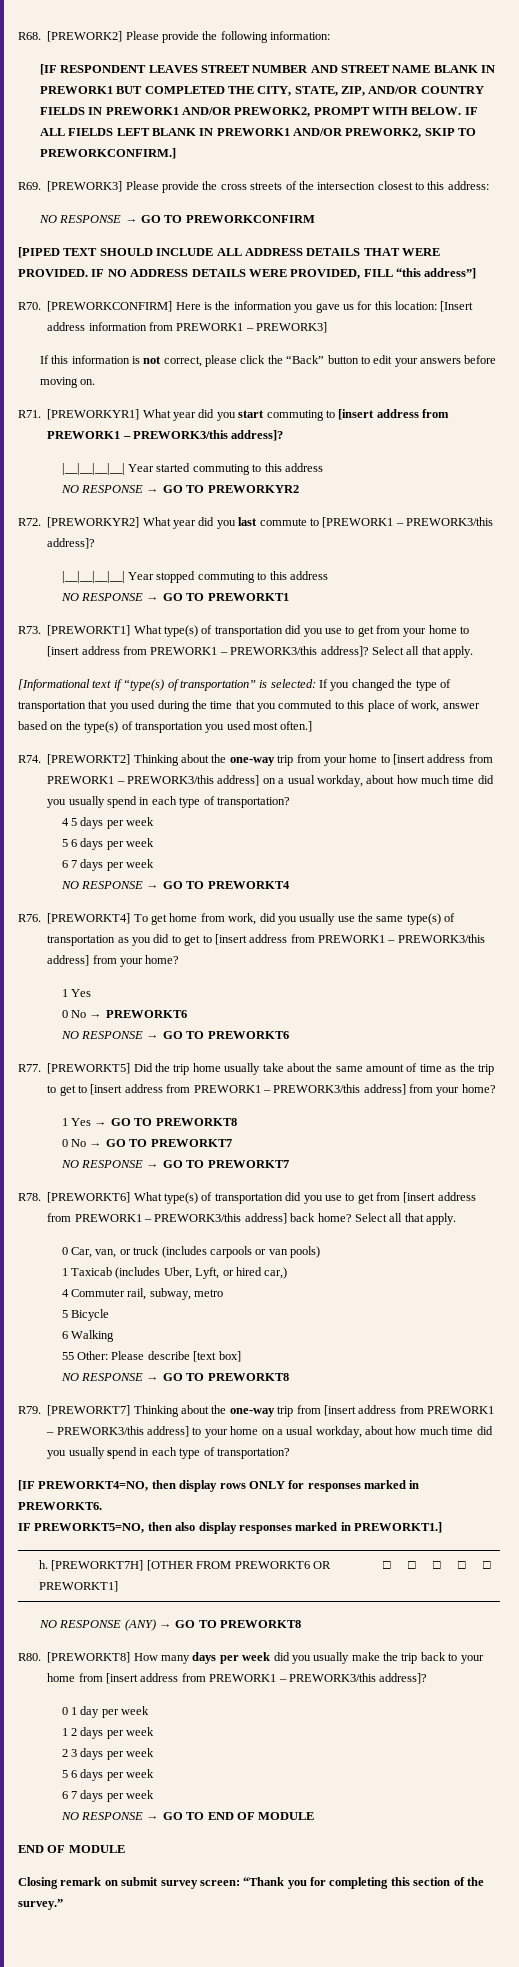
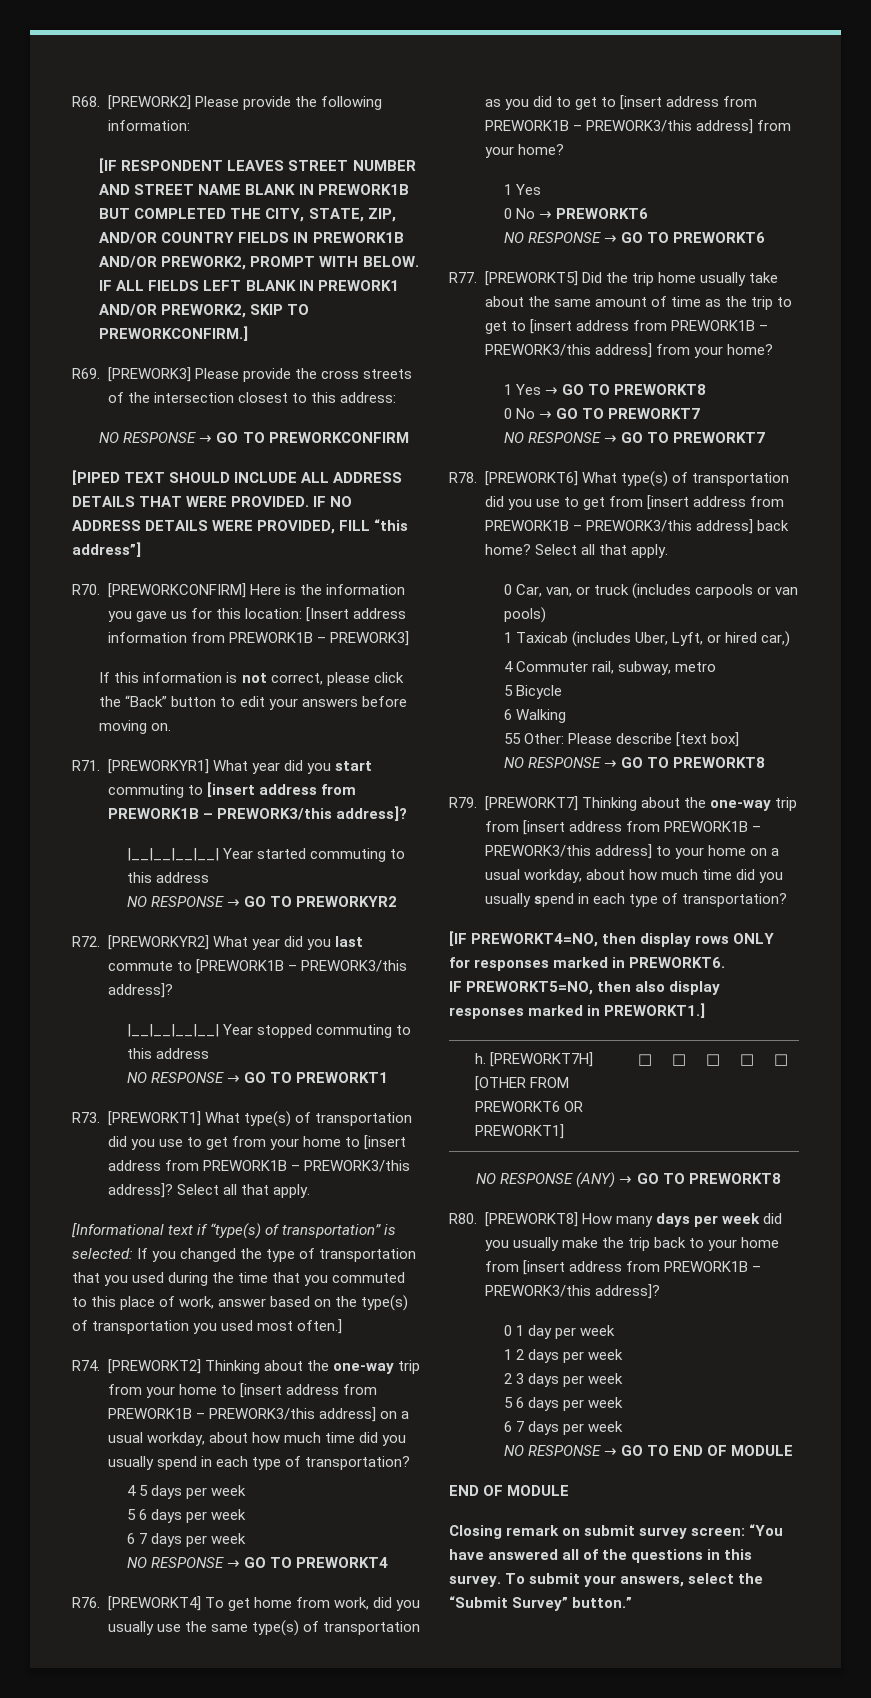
[39,86,113,94] PREWORK1 -> [317,184,409,195] PREWORK1B
[105,107,179,115] PREWORK1 -> [312,232,404,243] PREWORK1B
[176,323,244,331] PREWORK1 -> [228,632,313,643] PREWORK1B
[47,431,121,439] PREWORK1 -> [107,808,199,819] PREWORK1B
[322,517,394,528] [PREWORK1 -> [195,959,284,974] [PREWORK1B
[150,647,218,655] PREWORK1 -> [202,1160,287,1171] PREWORK1B
[47,776,115,784] PREWORK1 -> [107,1408,192,1419] PREWORK1B
[318,935,385,943] PREWORK1 -> [484,120,569,131] PREWORK1B
[193,1085,261,1093] PREWORK1 -> [670,320,755,331] PREWORK1B
[74,1214,142,1222] PREWORK1 -> [484,520,569,531] PREWORK1B
[427,1406,494,1414] PREWORK1 -> [663,821,748,832] PREWORK1B
[209,1674,277,1682] PREWORK1 -> [663,1261,748,1272] PREWORK1B
[243,1877,484,1889] [18,1899,63,1910] “Thank you for completing this section of the survey.” -> [749,1524,784,1536] [449,1549,753,1563] [449,1573,764,1587] [449,1596,633,1611] “You have answered all of the questions in this survey. To submit your answers, select the “Submit Survey” button.”

